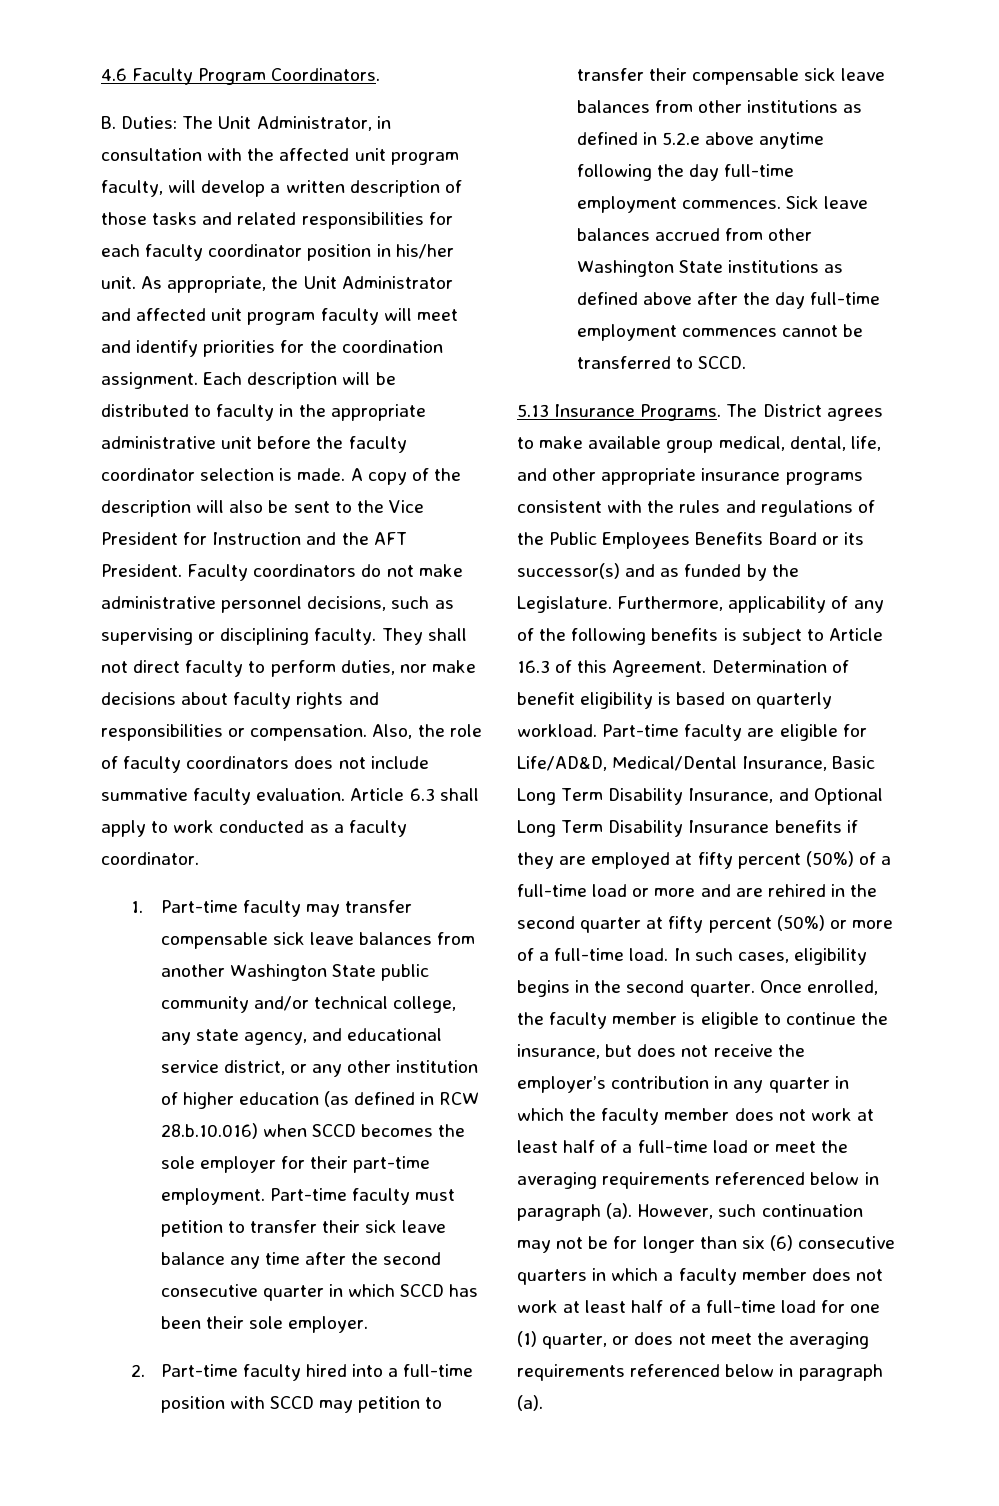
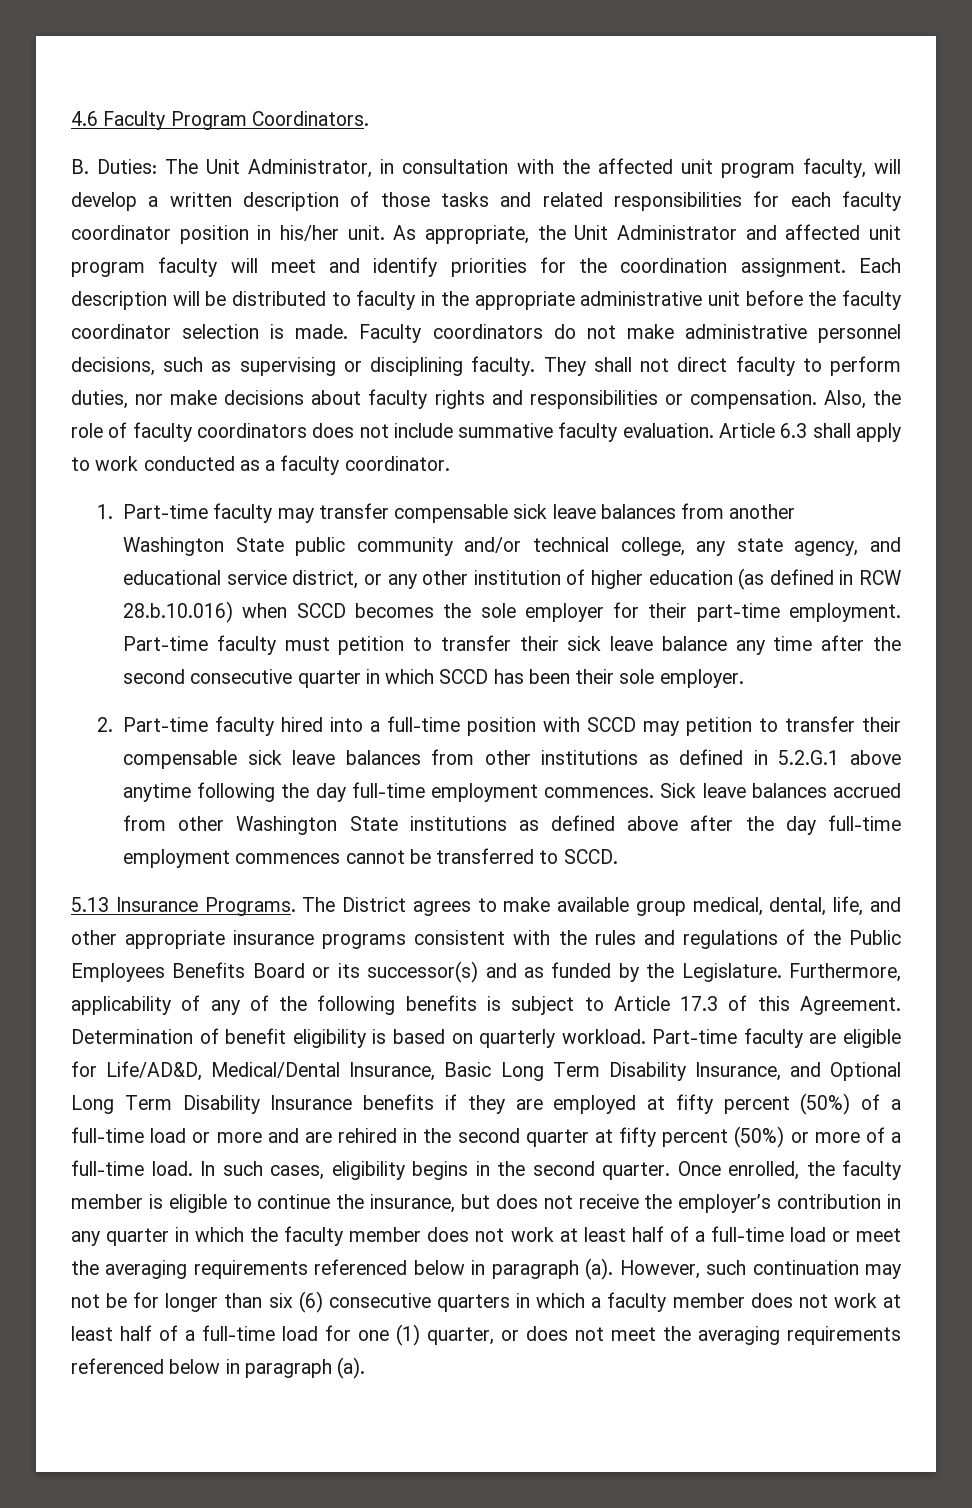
[350,468,461,485] [101,500,424,517] [101,532,407,545] [101,564,182,577] A copy of the description will also be sent to the Vice President for Instruction and the AFT President. -> (349, 331) none
[661,132,700,145] 5.2.e -> [778,750,840,765] 5.2.G.1
[517,660,550,673] 16.3 -> [680,996,719,1011] 17.3

